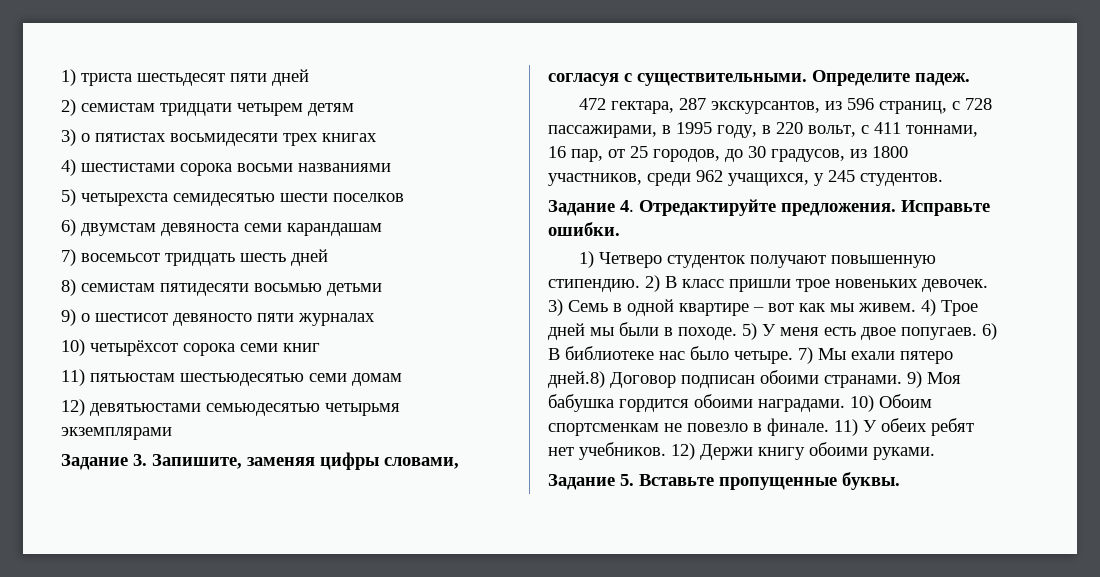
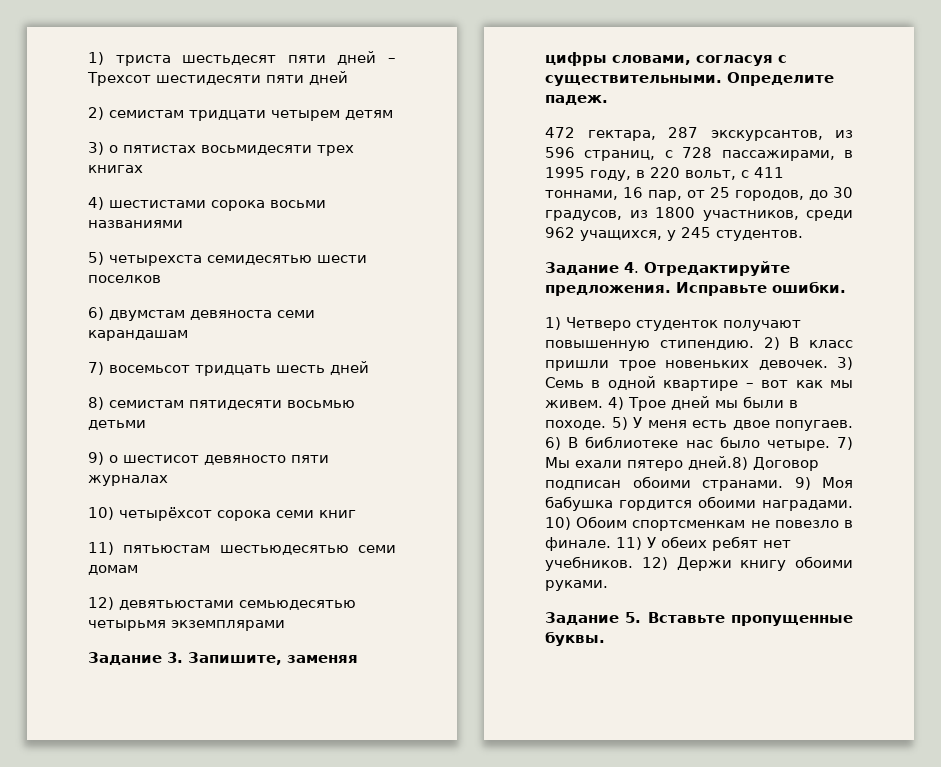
(309, 77) none -> [388,58,396,63] [87,71,348,86] – Трехсот шестидесяти пяти дней

